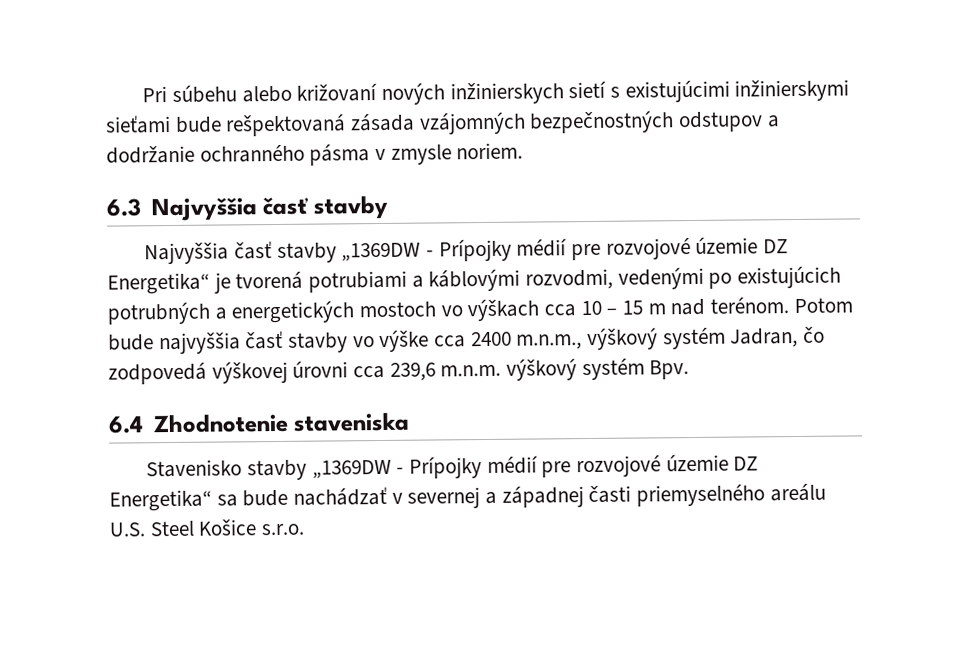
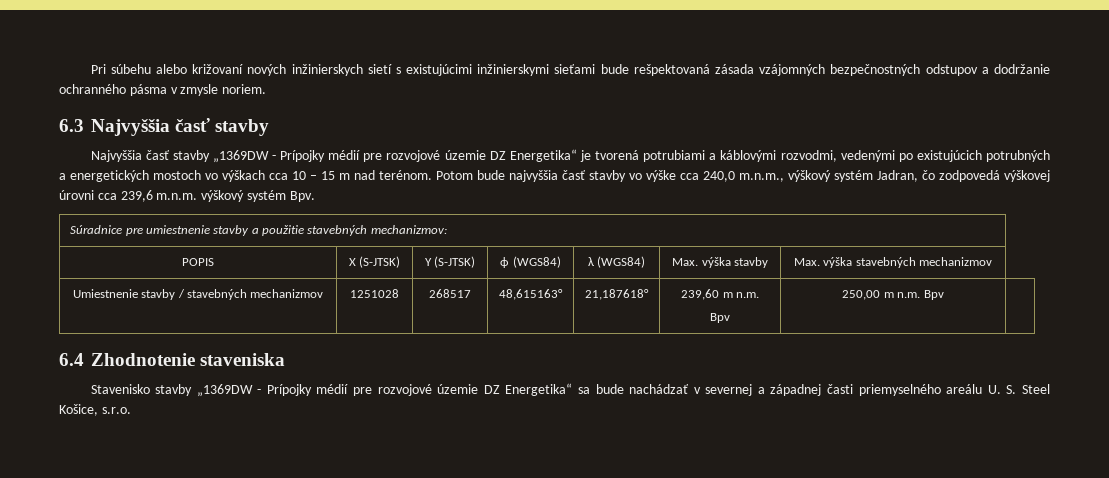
[470,331,512,347] 2400 -> [703,171,735,182] 240,0
(690, 370) none -> [70,225,447,236] [182,258,214,266] [348,256,401,268] [424,256,476,268] [500,256,561,268] [587,256,646,268] [672,257,768,268] [793,257,993,268] [72,289,324,300] [350,289,399,298] [429,289,471,298] [499,289,563,300] [585,289,649,300] [681,289,759,300] [710,313,730,323] [842,290,944,300] // Súradnice pre umiestnenie stavby a použitie stavebných mechanizmov: // POPIS | X (S-JTSK) | Y (S-JTSK) | ϕ (WGS84) | λ (WGS84) | Max. výška stavby | Max. výška stavebných mechanizmov // Umiestnenie stavby / stavebných mechanizmov | 1251028 | 268517 | 48,615163° | 21,187618° | 239,60 m n.m. // Bpv | 250,00 m n.m. Bpv |
[109,519,258,537] U.S. Steel Košice -> [987,384,1051,394] [59,404,98,416] U. S. Steel Košice,

